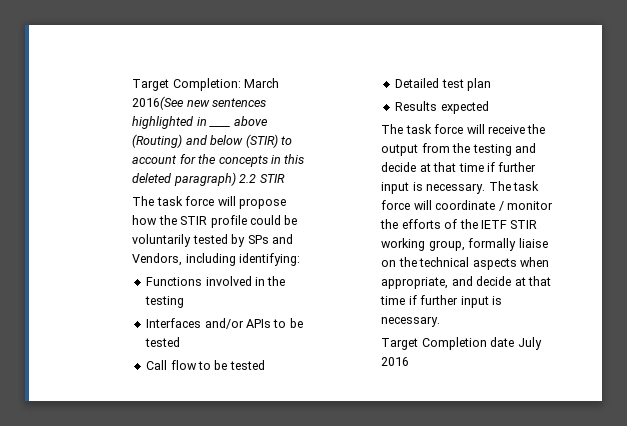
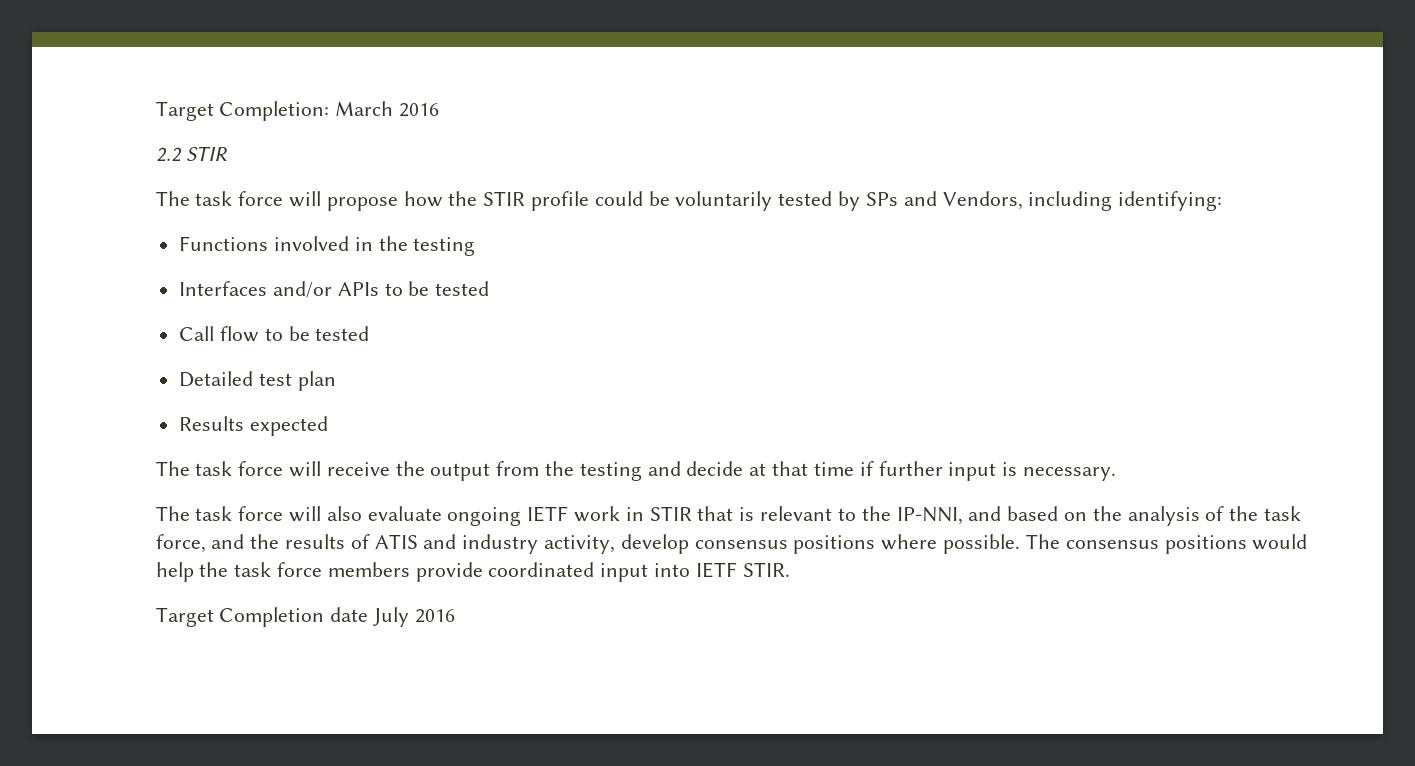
[132,96,267,110] [132,116,207,129] [209,126,231,127] [233,116,268,126] [132,134,292,148] [132,154,305,167] [132,172,236,186] 2016(See new sentences highlighted in ____ above (Routing) and below (STIR) to account for the concepts in this deleted paragraph) -> [399,103,440,117] 2016 //
[488,181,539,191] [381,200,553,211] [380,219,538,229] [381,238,548,251] [381,257,549,270] [381,276,551,289] [380,295,502,308] [381,316,441,327] The task force will coordinate / monitor the efforts of the IETF STIR working group, formally liaise on the technical aspects when appropriate, and decide at that time if further input is necessary. -> [155,506,1301,526] [155,534,1308,554] [155,562,790,582] // The task force will also evaluate ongoing IETF work in STIR that is relevant to the IP-NNI, and based on the analysis of the task force, and the results of ATIS and industry activity, develop consensus positions where possible. The consensus positions would help the task force members provide coordinated input into IETF STIR.

